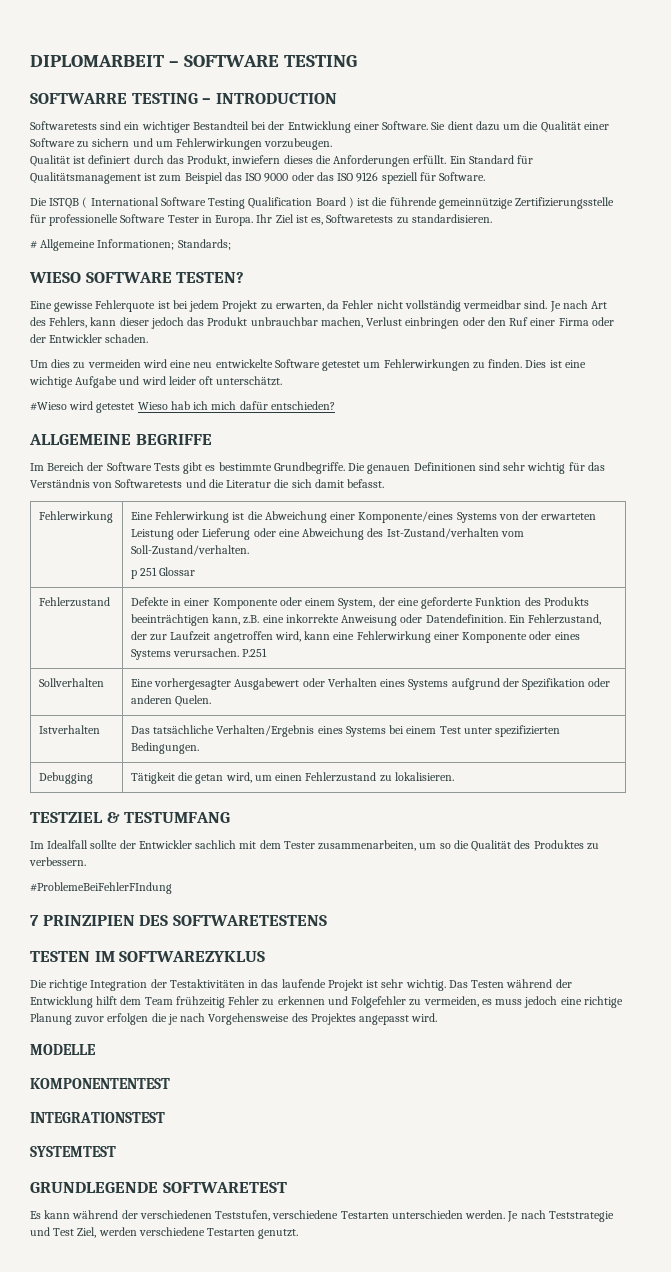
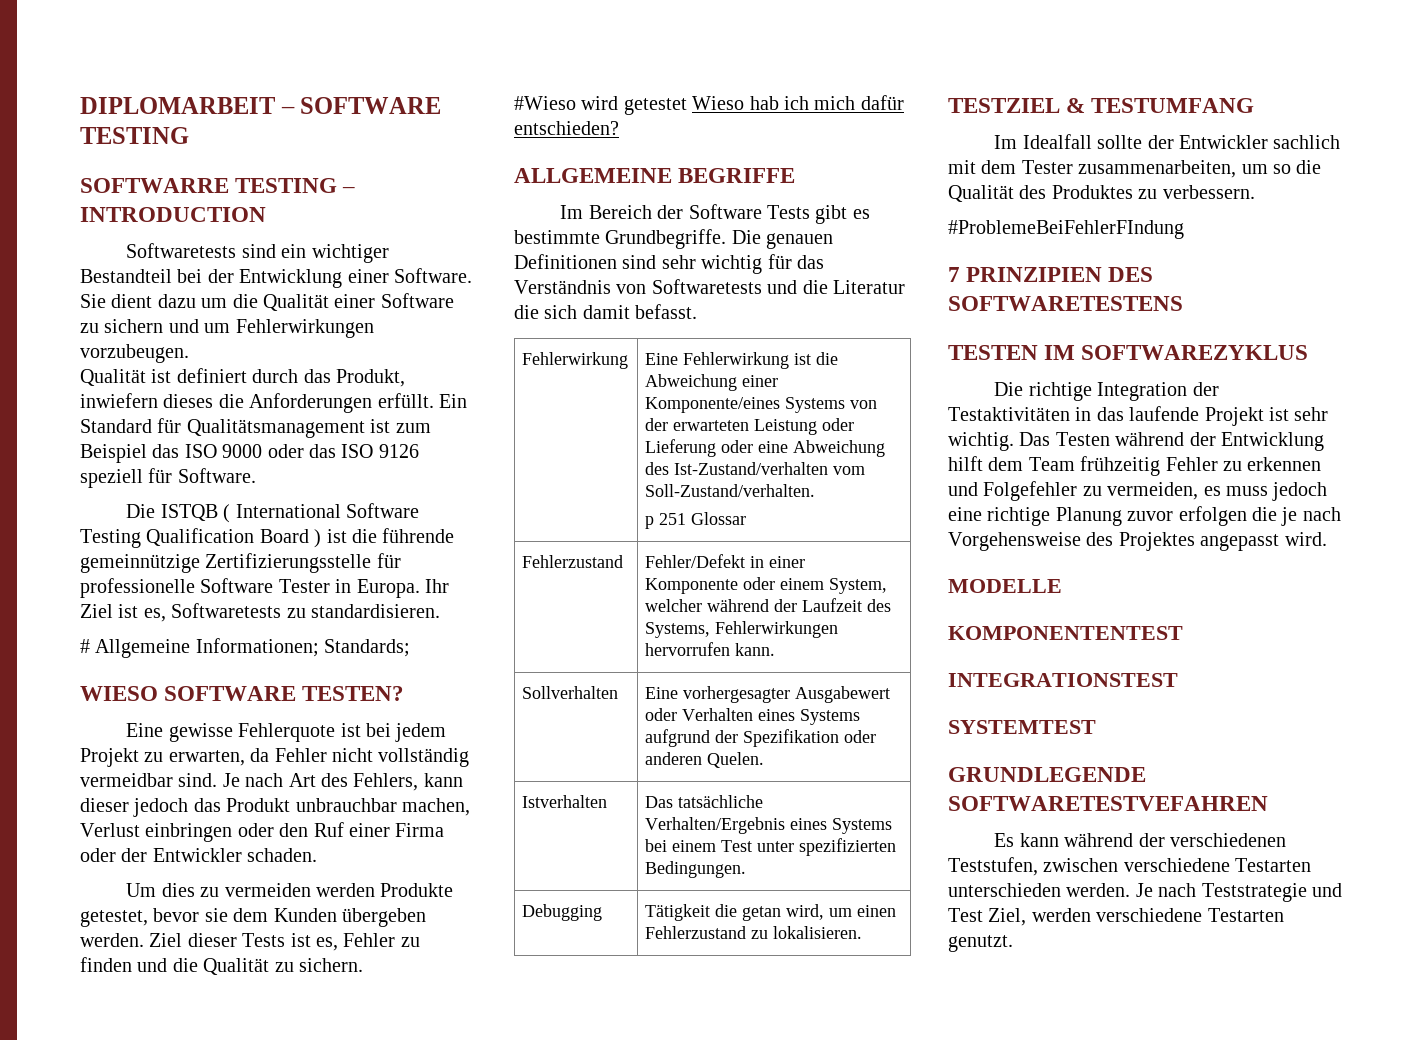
[142,359,586,371] [29,376,283,388] wird eine neu entwickelte Software getestet um Fehlerwirkungen zu finden. Dies ist eine wichtige Aufgabe und wird leider oft unterschätzt. -> [315,883,454,897] [80,908,426,927] [80,933,420,951] [80,957,363,975] werden Produkte getestet, bevor sie dem Kunden übergeben werden. Ziel dieser Tests ist es, Fehler zu finden und die Qualität zu sichern.
[130,597,169,606] Defekte -> [645,554,746,568] Fehler/Defekt
[378,597,589,609] [130,614,602,626] [130,631,580,643] [130,648,268,660] der eine geforderte Funktion des Produkts beeinträchtigen kann, z.B. eine inkorrekte Anweisung oder Datendefinition. Ein Fehlerzustand, der zur Laufzeit angetroffen wird, kann eine Fehlerwirkung einer Komponente oder eines Systems verursachen. P.251 -> [645,598,892,612] [645,621,839,638] [645,642,776,656] welcher während der Laufzeit des Systems, Fehlerwirkungen hervorrufen kann.
[162,1182,287,1193] SOFTWARETEST -> [948,796,1268,811] SOFTWARETESTVEFAHREN
(271, 1215) none -> [1043,858,1119,872] zwischen

